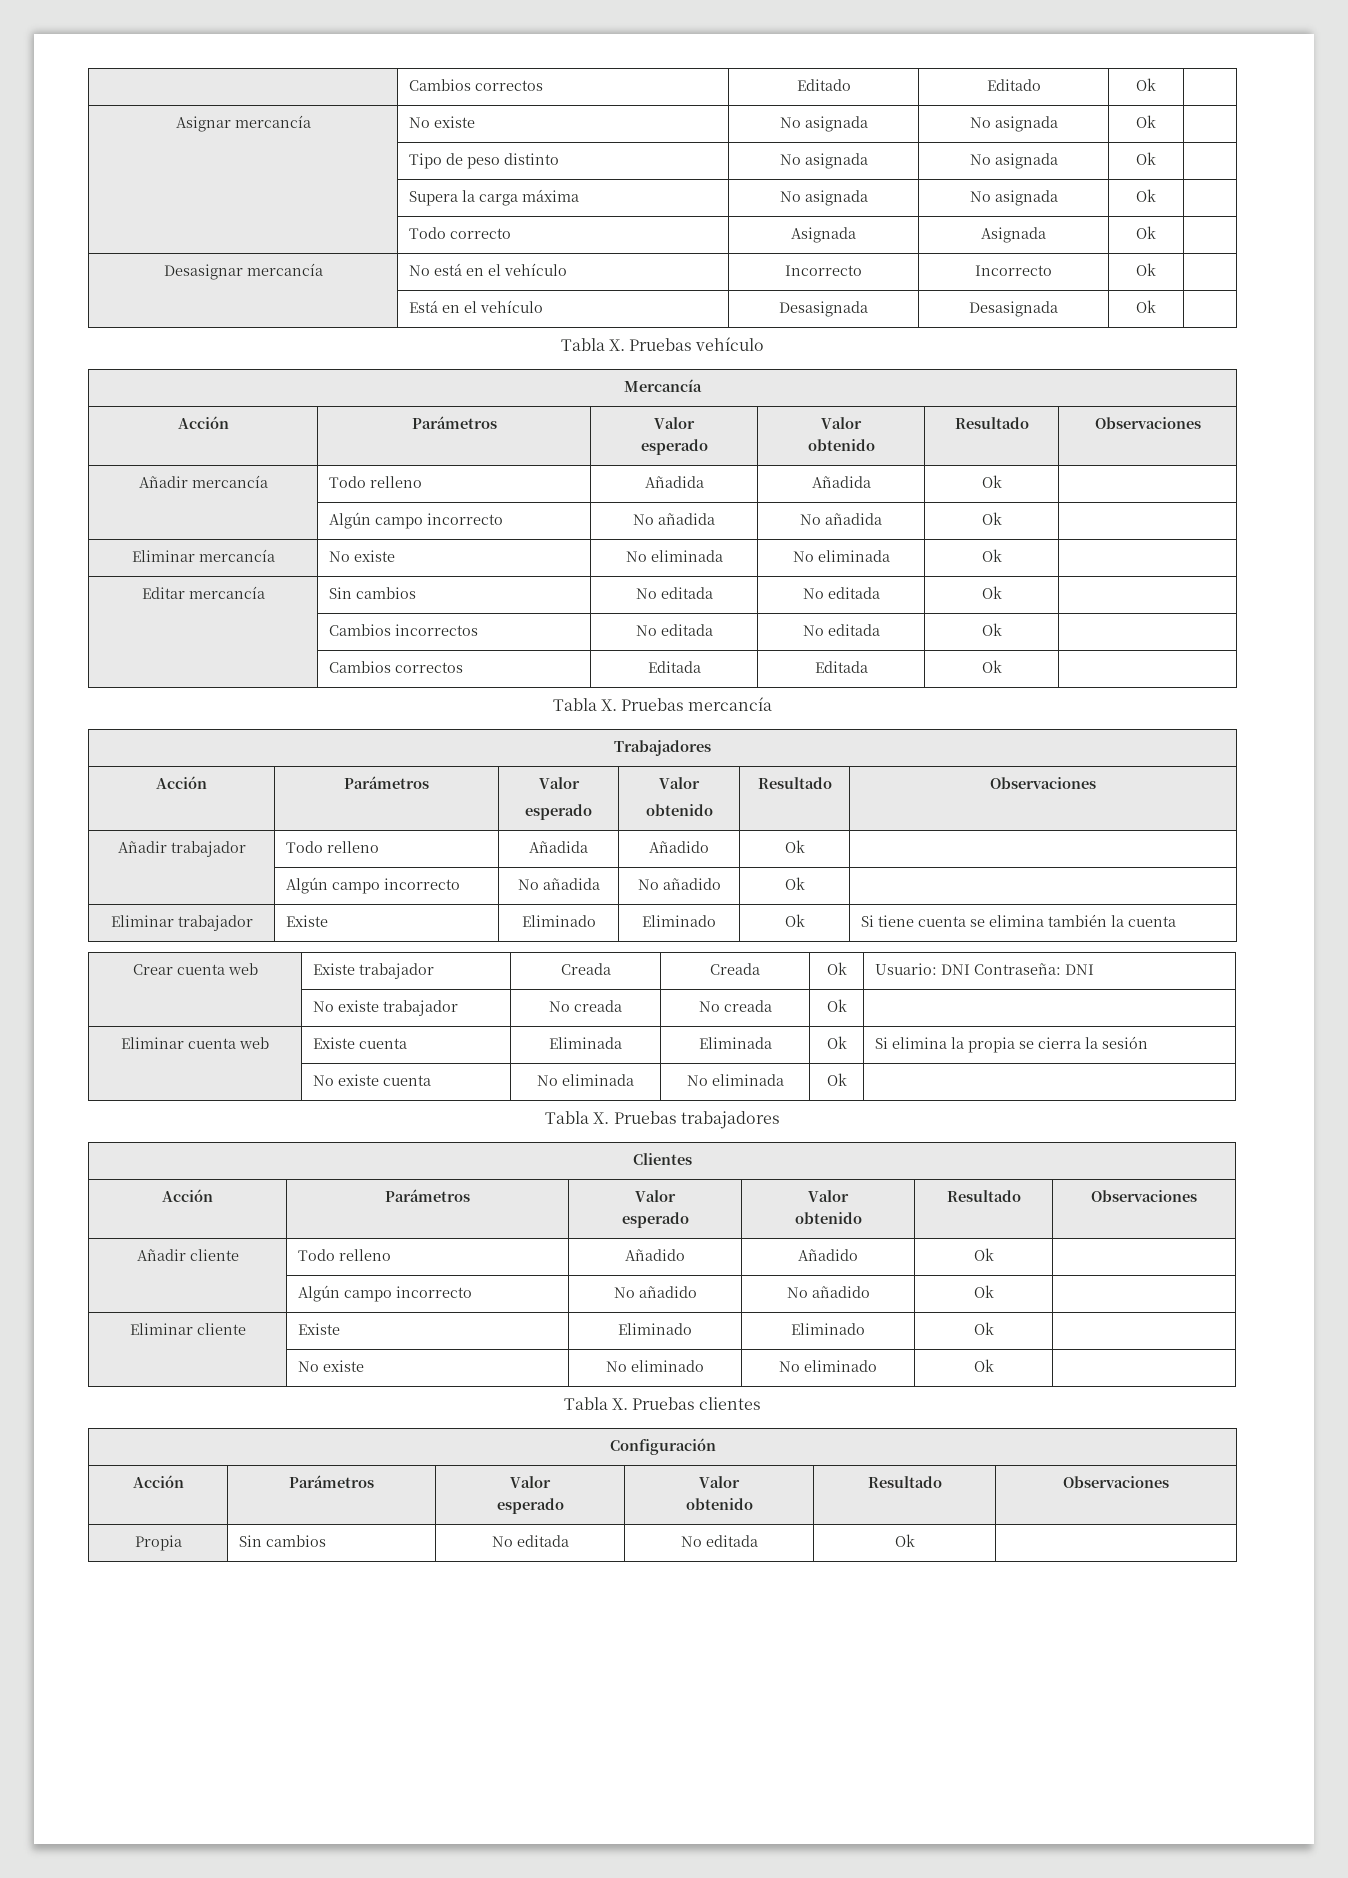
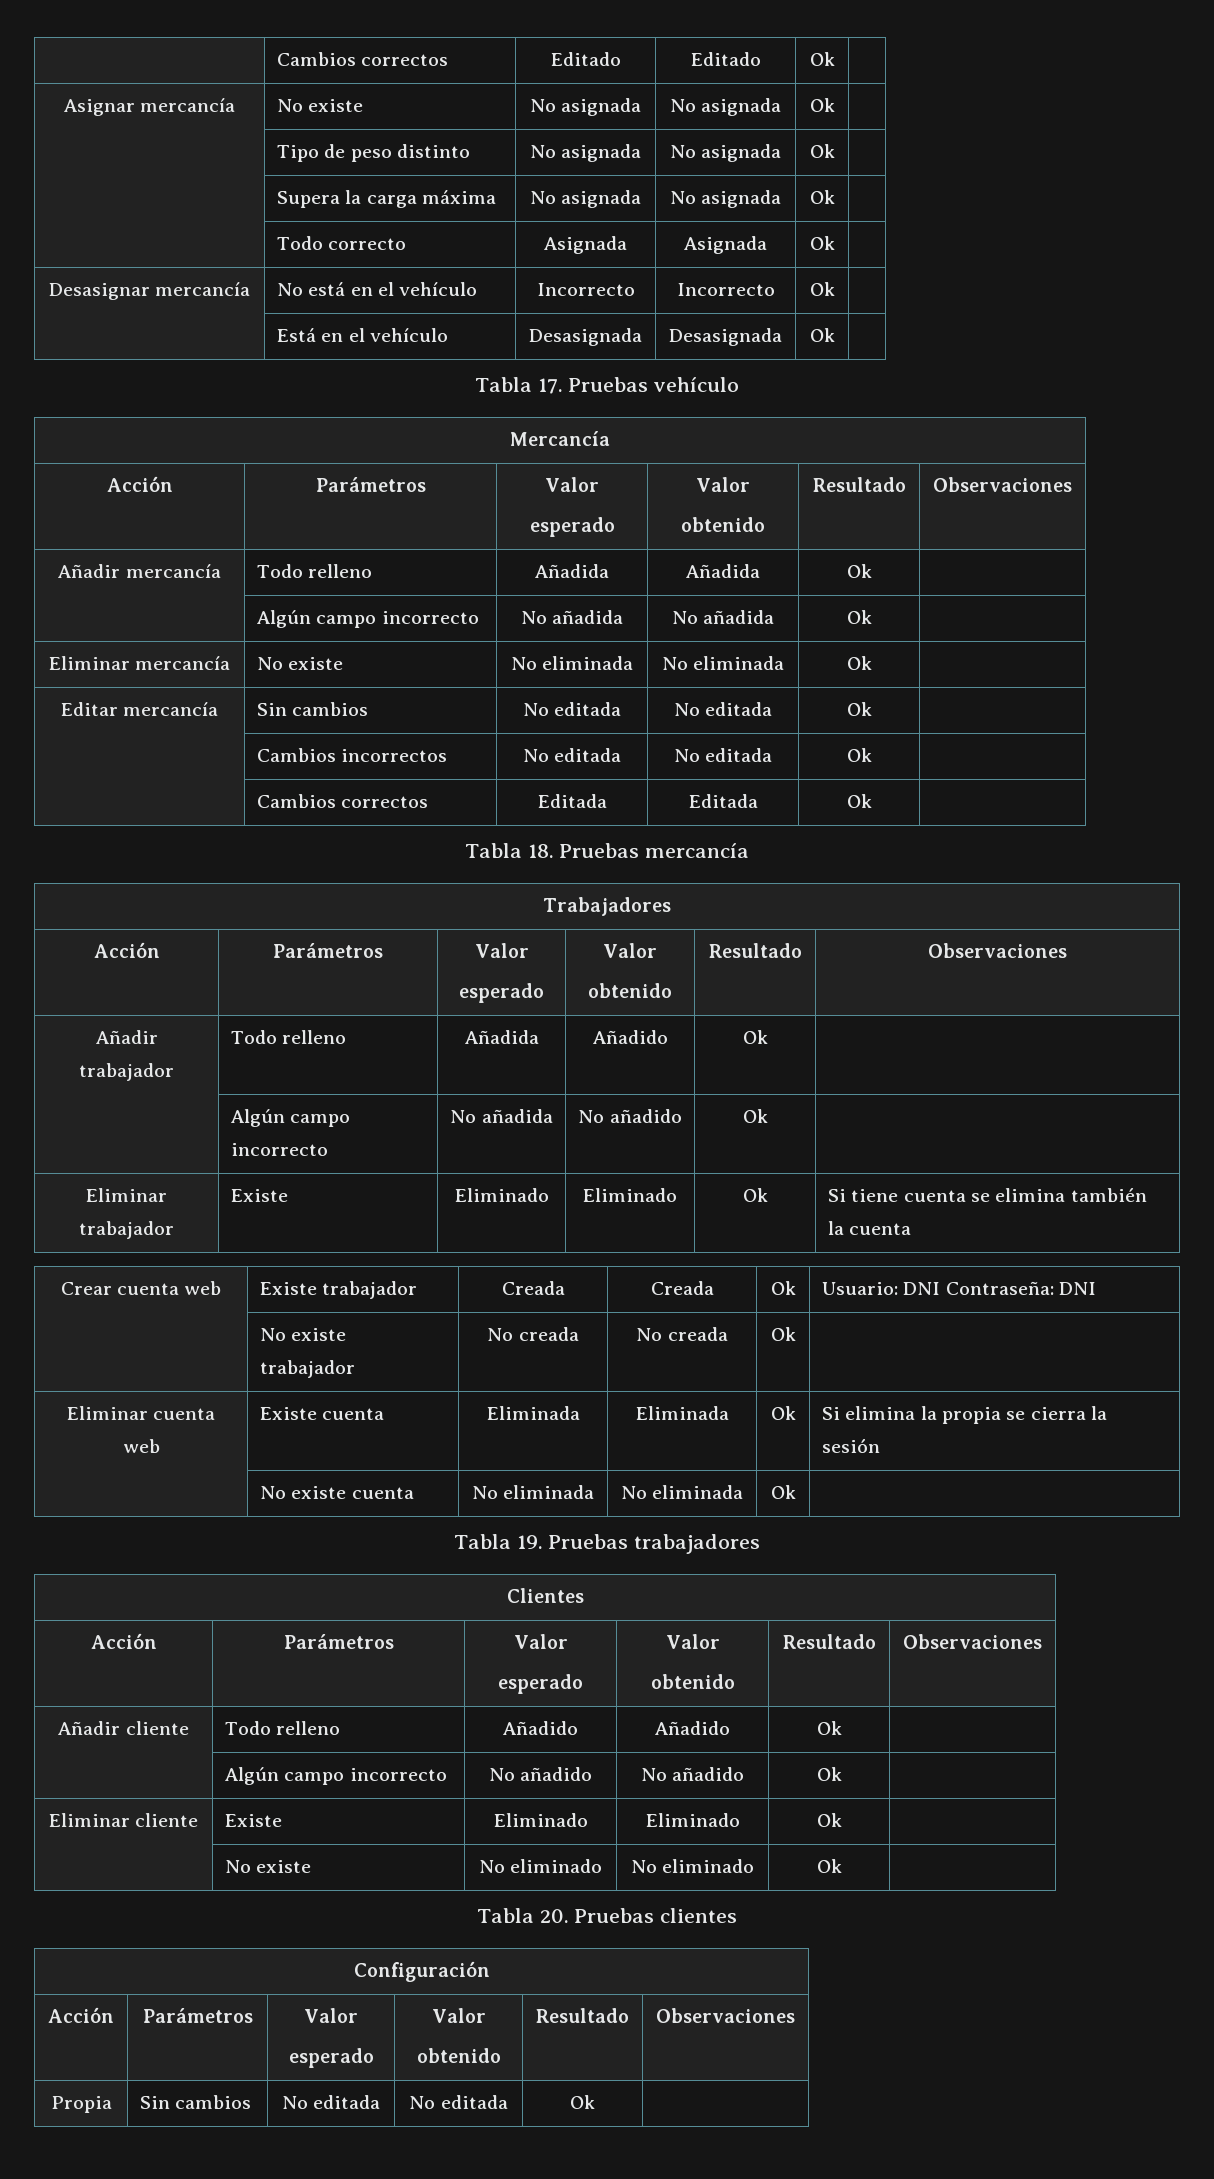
[608,339,625,351] X. -> [537,378,563,394] 17.
[600,699,617,711] X. -> [527,844,554,858] 18.
[593,1112,610,1124] X. -> [516,1535,543,1549] 19.
[611,1398,628,1410] X. -> [539,1909,569,1923] 20.

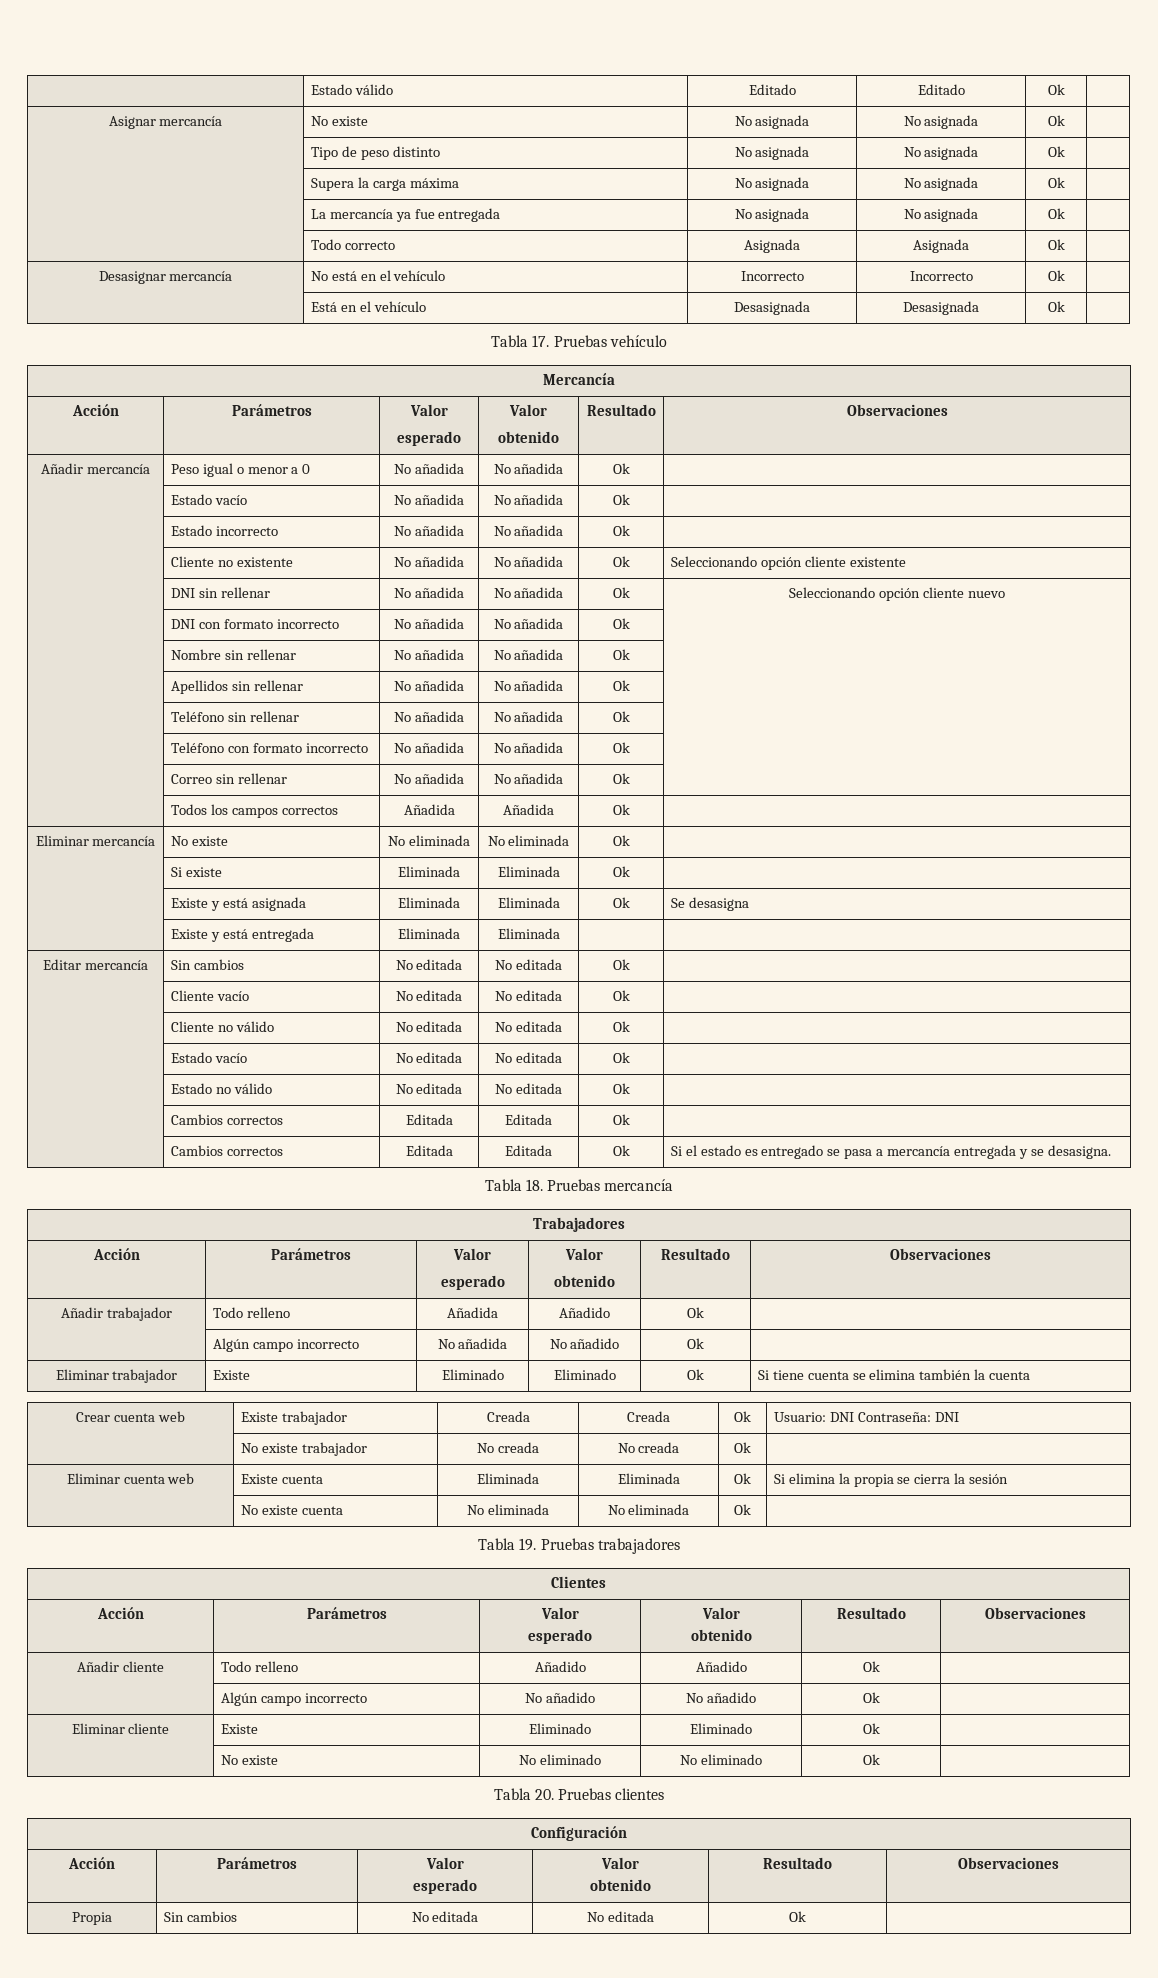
[277,52,449,66] | Cambios correctos -> [310,84,393,95] | Estado válido
(835, 197) none -> [310,208,501,222] [734,208,810,222] [903,208,979,222] [1047,208,1065,219] // | La mercancía ya fue entregada | No asignada | No asignada | Ok |
[257,564,373,578] [535,564,609,578] [686,564,760,578] [846,564,872,578] [257,610,479,628] [520,610,624,624] [671,610,775,624] [846,610,872,624] Todo relleno | Añadida | Añadida | Ok | // | Algún campo incorrecto | No añadida | No añadida | Ok | -> [170,463,311,477] [394,463,464,474] [493,463,564,474] [612,463,630,474] [170,494,247,505] [394,494,464,505] [493,494,564,505] [612,494,630,505] [170,525,278,536] [394,525,464,536] [493,525,564,536] [612,525,630,536] [170,556,293,567] [394,556,464,567] [493,556,564,567] [612,556,630,567] [670,556,906,570] [170,587,270,598] [394,587,464,598] [493,587,564,598] [612,587,630,598] [789,587,1005,601] [170,619,339,629] [394,618,464,629] [493,618,564,629] [612,618,630,629] [170,649,296,660] [394,649,464,660] [493,649,564,660] [612,649,630,660] [170,680,303,694] [394,680,464,691] [493,680,564,691] [612,680,630,691] [170,711,299,722] [394,711,464,722] [493,711,564,722] [612,711,630,722] [170,742,368,753] [394,742,464,753] [493,742,564,753] [612,742,630,753] [170,773,287,784] [394,773,464,784] [493,773,564,784] [612,773,630,784] [170,804,338,818] [403,804,455,815] [503,804,554,815] [612,804,630,815] Peso igual o menor a 0 | No añadida | No añadida | Ok | // | Estado vacío | No añadida | No añadida | Ok | // | Estado incorrecto | No añadida | No añadida | Ok | // | Cliente no existente | No añadida | No añadida | Ok | Seleccionando opción cliente existente // | DNI sin rellenar | No añadida | No añadida | Ok | Seleccionando opción cliente nuevo // | DNI con formato incorrecto | No añadida | No añadida | Ok | // | Nombre sin rellenar | No añadida | No añadida | Ok | // | Apellidos sin rellenar | No añadida | No añadida | Ok | // | Teléfono sin rellenar | No añadida | No añadida | Ok | // | Teléfono con formato incorrecto | No añadida | No añadida | Ok | // | Correo sin rellenar | No añadida | No añadida | Ok | // | Todos los campos correctos | Añadida | Añadida | Ok |
(872, 663) none -> [170,867,222,877] [398,866,460,877] [497,866,560,877] [612,866,630,877] [170,897,306,911] [398,897,460,908] [497,897,560,908] [612,897,630,908] [670,897,749,911] [170,928,314,942] [398,928,460,939] [497,928,560,939] // | Si existe | Eliminada | Eliminada | Ok | // | Existe y está asignada | Eliminada | Eliminada | Ok | Se desasigna // | Existe y está entregada | Eliminada | Eliminada | |
[257,748,448,762] Cambios incorrectos -> [170,990,249,1001] [395,990,463,1001] [495,990,562,1001] [612,990,630,1001] [170,1021,274,1032] [395,1021,463,1032] [495,1021,562,1032] [612,1021,630,1032] [170,1052,247,1063] [395,1052,463,1063] [495,1052,562,1063] [612,1052,630,1063] [170,1083,272,1094] Cliente vacío | No editada | No editada | Ok | // | Cliente no válido | No editada | No editada | Ok | // | Estado vacío | No editada | No editada | Ok | // | Estado no válido
(872, 801) none -> [170,1145,283,1156] [405,1145,453,1156] [505,1145,552,1156] [612,1145,630,1156] [670,1145,1111,1159] // | Cambios correctos | Editada | Editada | Ok | Si el estado es entregado se pasa a mercancía entregada y se desasigna.

